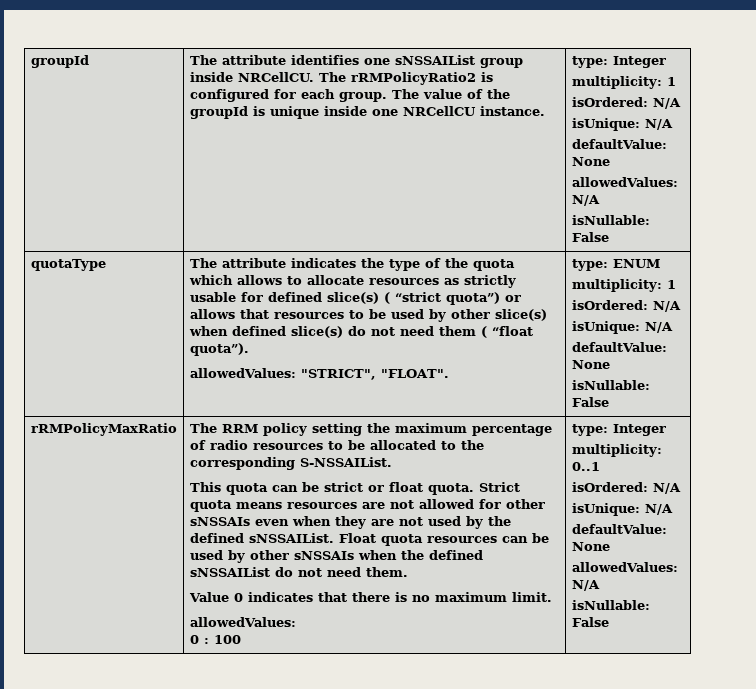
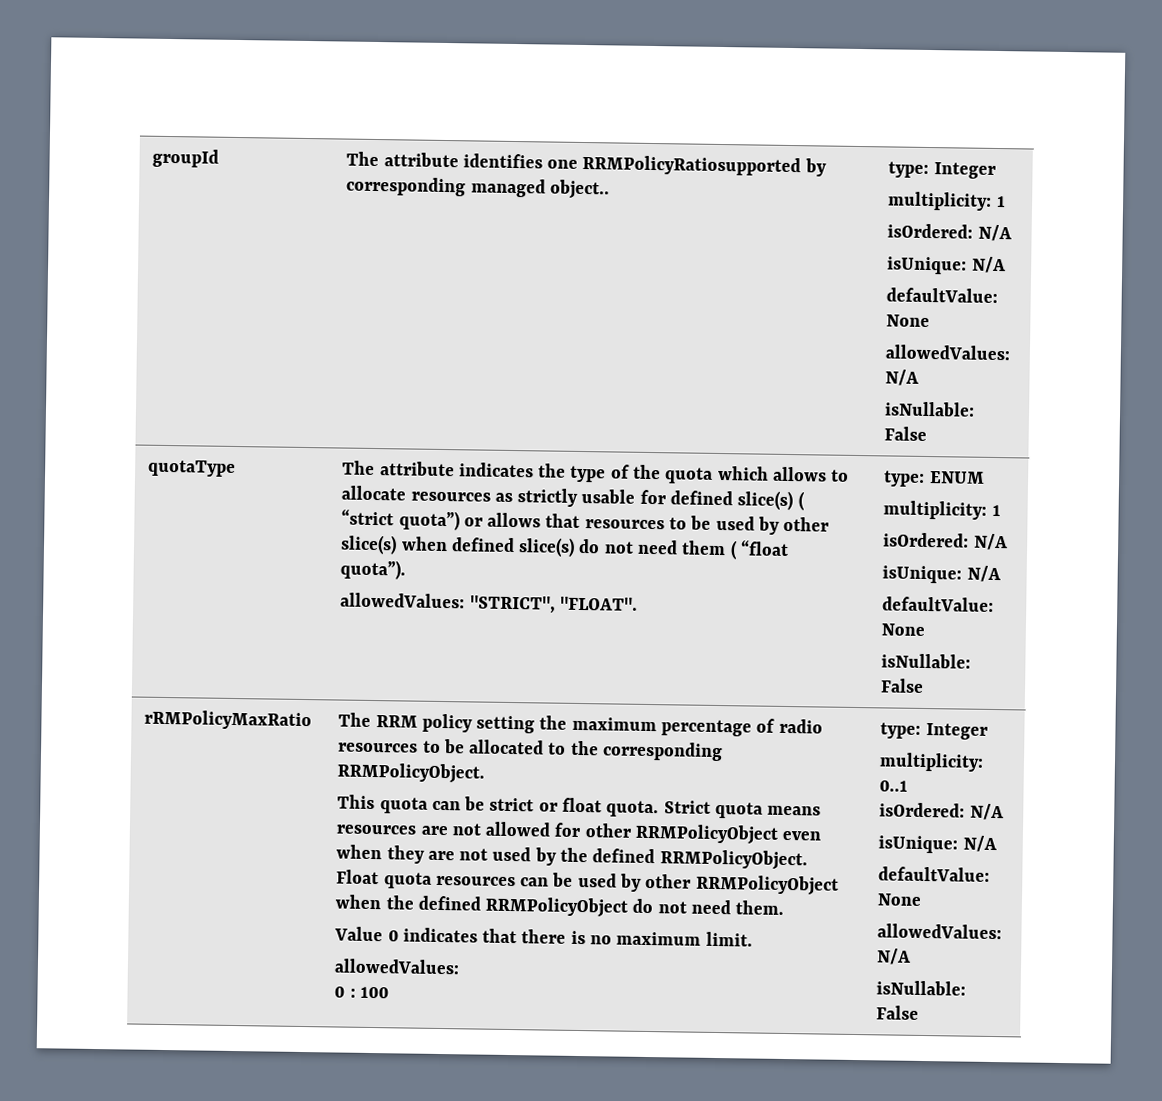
[394,55,523,68] [189,72,494,85] [189,89,510,102] [189,106,545,119] sNSSAIList group inside NRCellCU. The rRMPolicyRatio2 is configured for each group. The value of the groupId is unique inside one NRCellCU instance. -> [582,154,827,177] [346,176,610,200] RRMPolicyRatiosupported by corresponding managed object..
[299,457,392,467] S-NSSAIList. -> [337,762,486,784] RRMPolicyObject.
[189,517,250,526] sNSSAIs -> [635,823,780,845] RRMPolicyObject
[248,533,334,543] sNSSAIList. -> [659,849,808,871] RRMPolicyObject.
[293,551,354,560] sNSSAIs -> [695,874,839,896] RRMPolicyObject
[189,567,270,577] sNSSAIList -> [485,896,629,918] RRMPolicyObject

